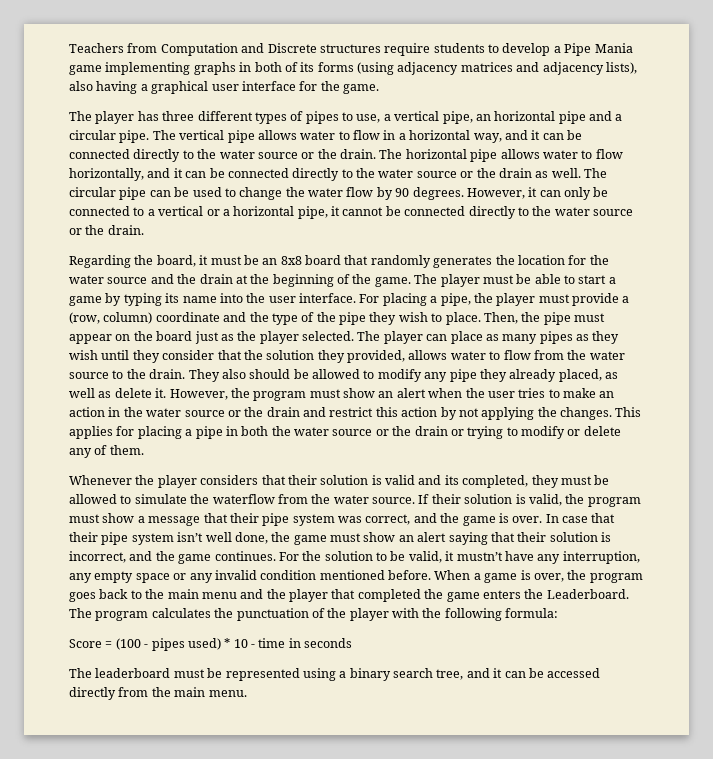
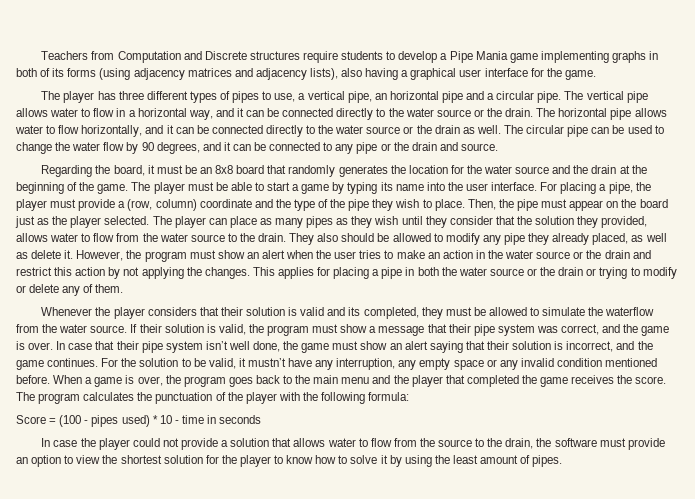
[412,187,591,200] degrees. However, it can only -> [156,142,251,154] degrees, and it can
[147,206,633,219] [69,225,144,235] a vertical or a horizontal pipe, it cannot be connected directly to the water source or the drain. -> [335,142,498,154] any pipe or the drain and source.
[482,589,629,599] enters the Leaderboard. -> [571,375,667,384] receives the score.
[69,668,601,681] [69,687,247,700] The leaderboard must be represented using a binary search tree, and it can be accessed directly from the main menu. -> [41,438,665,450] [16,455,563,467] In case the player could not provide a solution that allows water to flow from the source to the drain, the software must provide an option to view the shortest solution for the player to know how to solve it by using the least amount of pipes.

